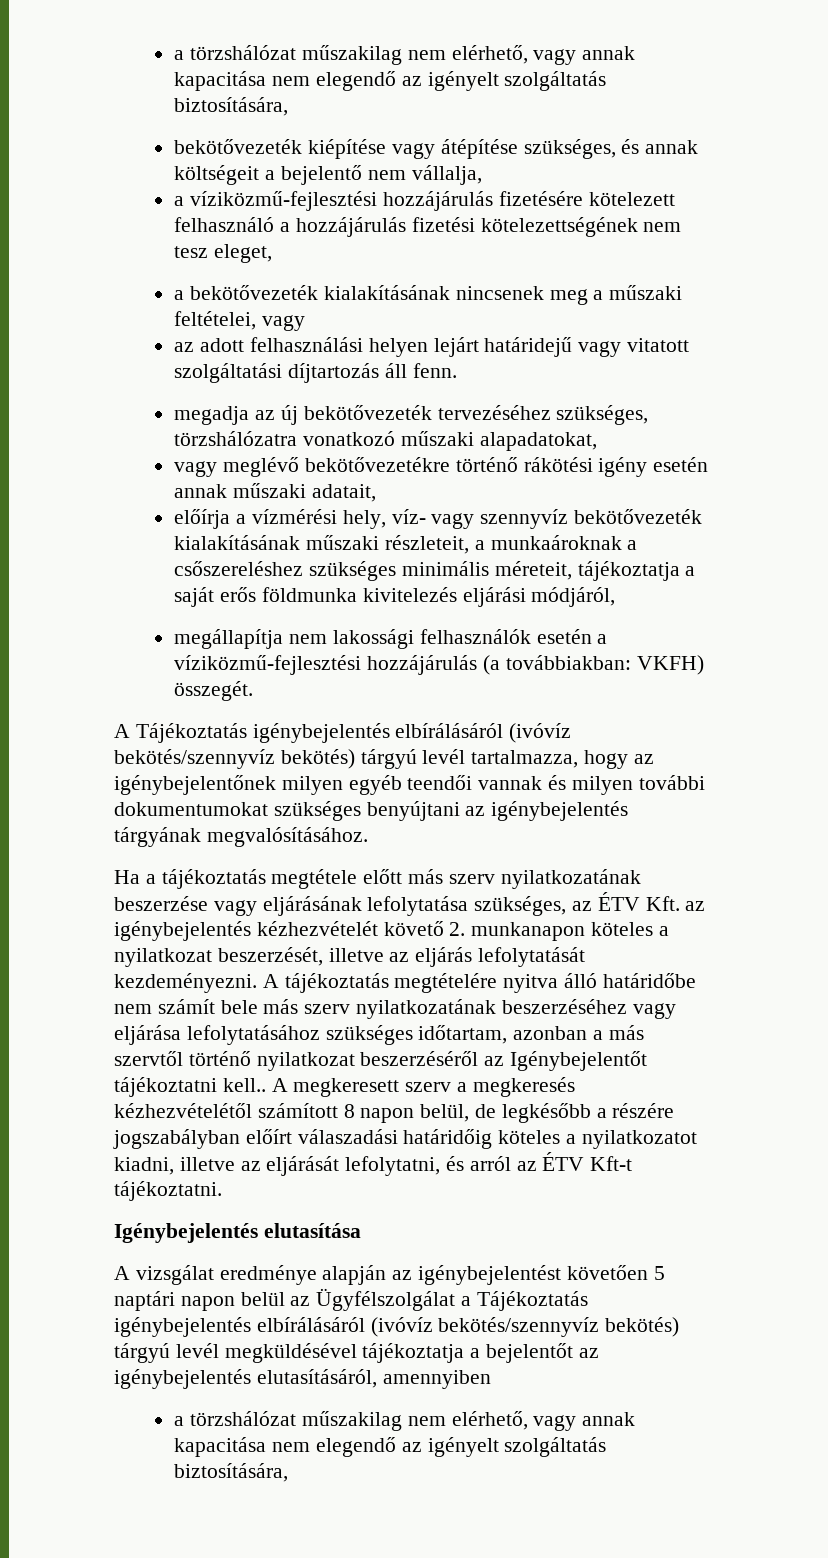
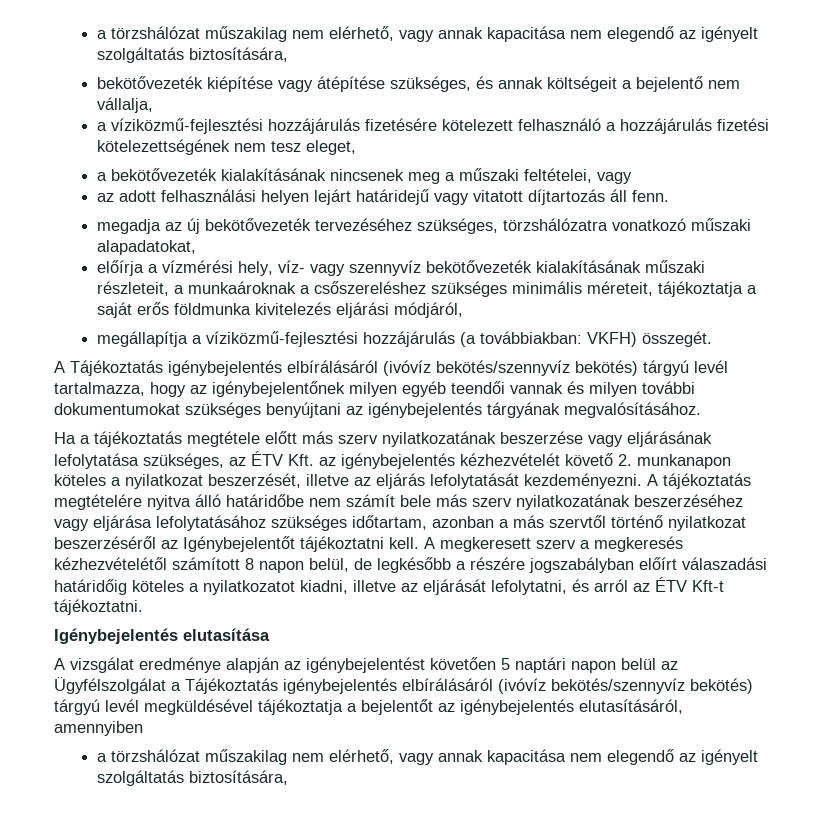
[174,363,283,383] szolgáltatási -> (523, 196) none
[174,457,709,477] [174,483,377,502] // vagy meglévő bekötővezetékre történő rákötési igény esetén annak műszaki adatait, -> (196, 247) none
[289,629,592,649] nem lakossági felhasználók esetén -> (188, 339) none
[222,1078,266,1092] kell.. -> [389,537,419,549] kell.

